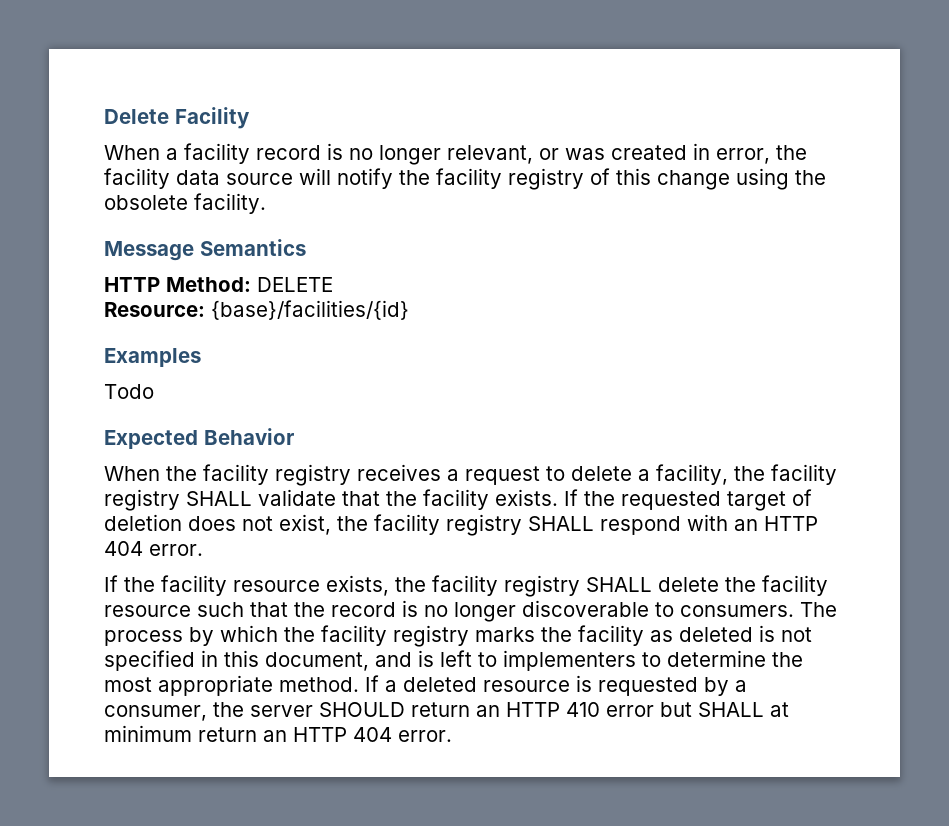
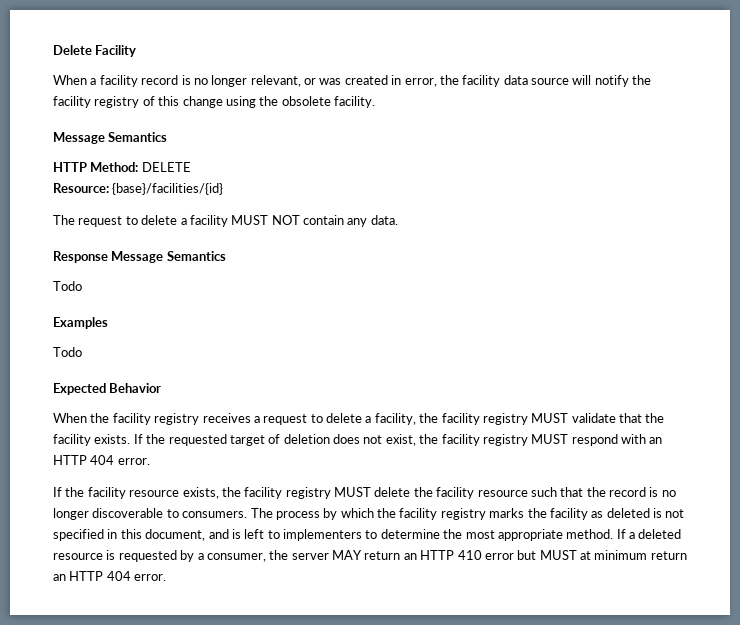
(409, 310) none -> [53,215,398,227] [53,251,226,263] [53,281,82,291] // The request to delete a facility MUST NOT contain any data. // Response Message Semantics // Todo
[186,491,252,506] SHALL -> [531,413,569,423] MUST
[528,516,594,531] SHALL -> [531,434,569,444] MUST
[586,577,652,592] SHALL -> [334,487,371,497] MUST
[319,702,405,717] SHOULD -> [332,550,362,560] MAY
[698,702,764,717] SHALL -> [539,550,577,560] MUST

